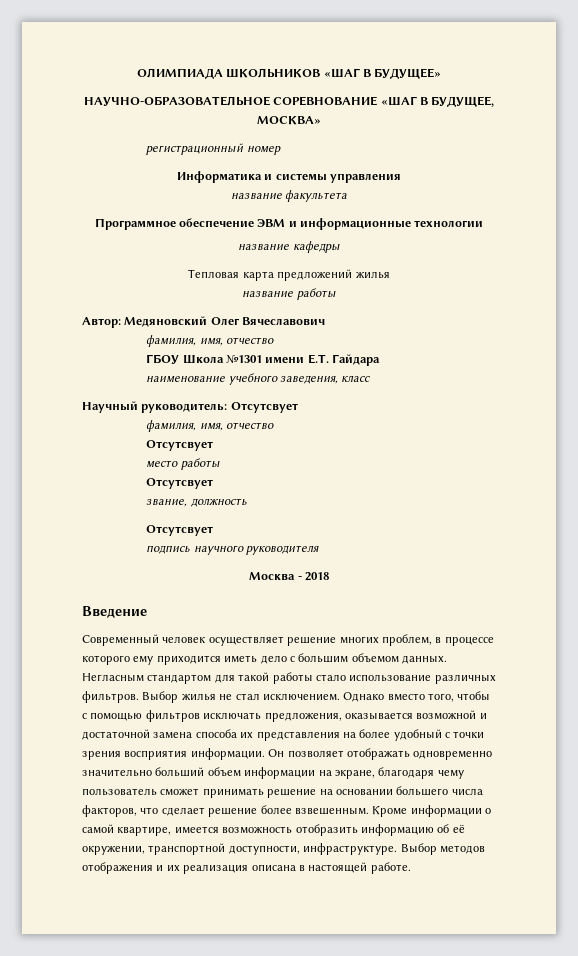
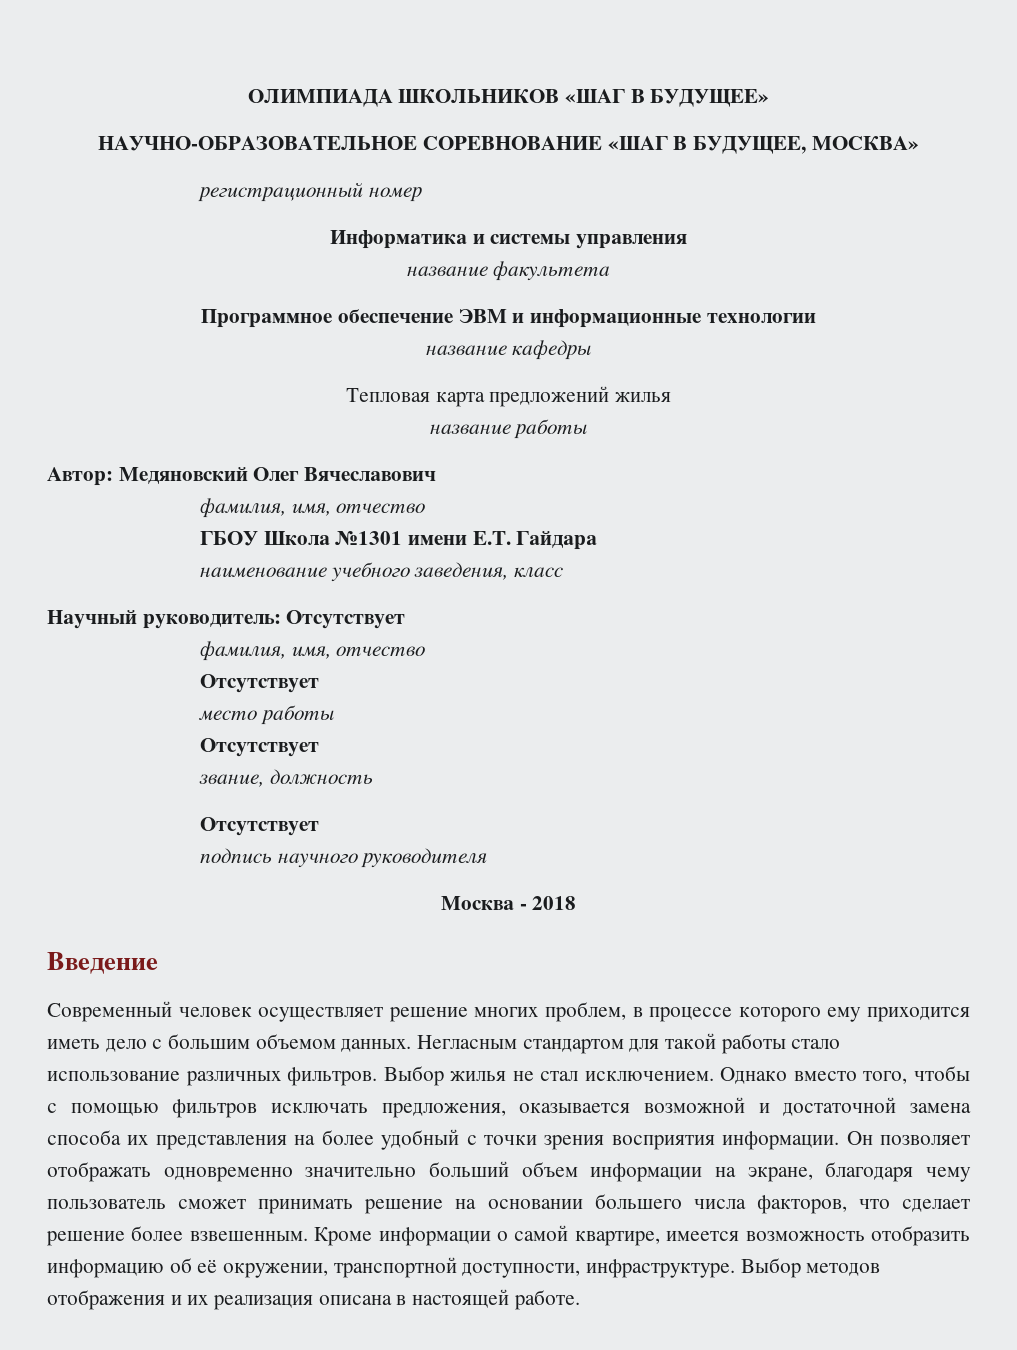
[230,402,298,413] [146,420,274,432] [146,440,214,451] Отсутсвует // фамилия, имя, отчество // Отсутсвует -> [286,610,406,629] [199,641,426,661] [199,674,319,693] Отсутствует // фамилия, имя, отчество // Отсутствует
[146,478,214,489] Отсутсвует -> [199,738,319,757] Отсутствует
[146,525,214,536] Отсутсвует -> [199,817,319,836] Отсутствует

